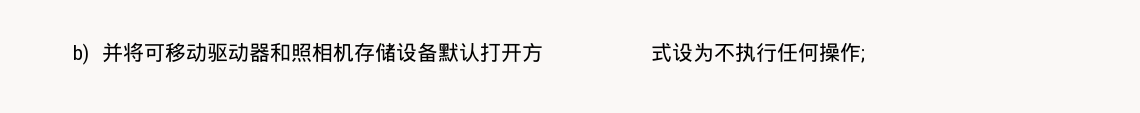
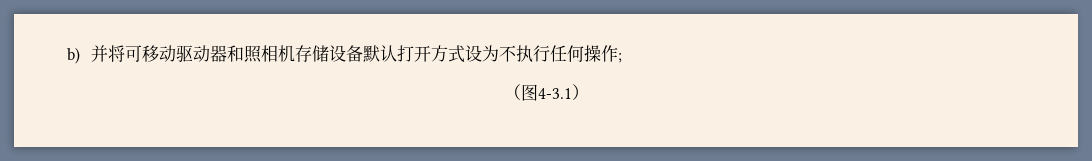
(865, 56) none -> [503,84,589,101] // （图4-3.1）

